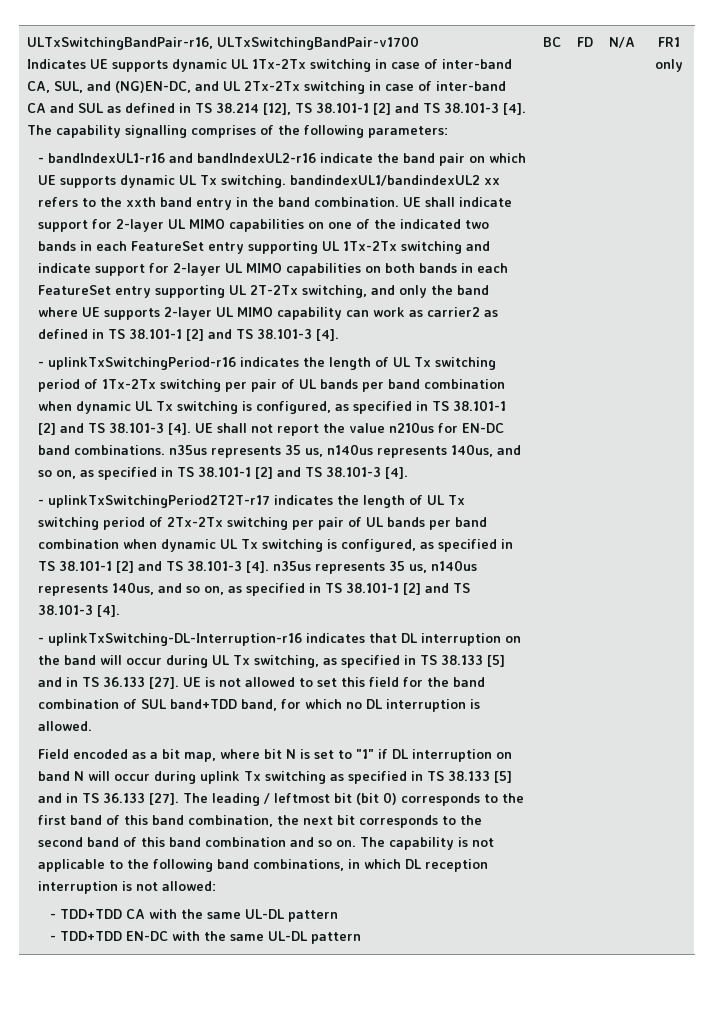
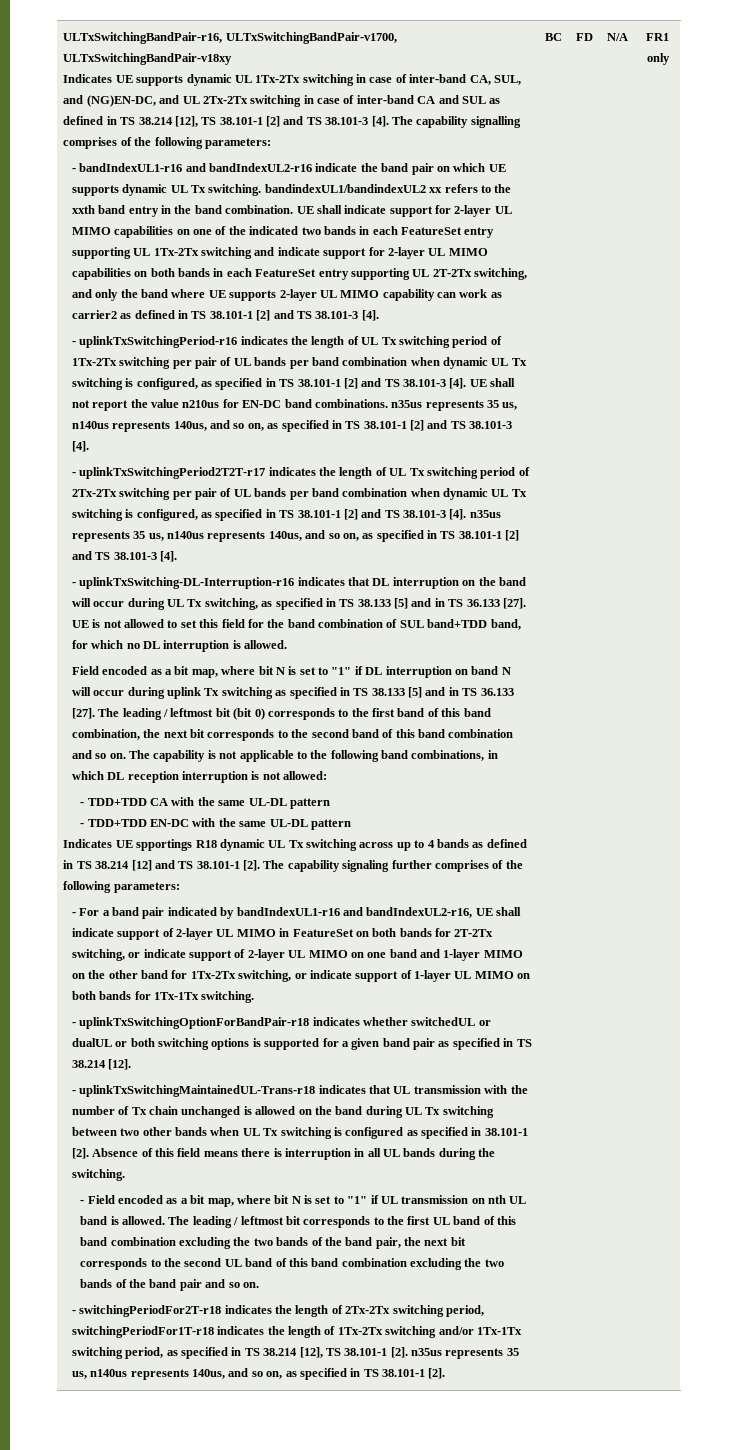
[216,36,419,50] ULTxSwitchingBandPair-v1700 -> [225,32,397,44] [63,53,233,65] ULTxSwitchingBandPair-v1700, ULTxSwitchingBandPair-v18xy
(362, 938) none -> [63,839,527,851] [63,860,523,872] [63,881,180,893] [71,907,522,919] [71,928,494,940] [71,949,523,961] [71,970,531,982] [71,991,255,1003] [71,1017,491,1029] [71,1038,532,1050] [71,1059,132,1070] [71,1085,528,1097] [71,1106,494,1118] [71,1127,528,1139] [71,1148,496,1160] [71,1169,125,1181] [80,1195,527,1207] [80,1216,516,1228] [80,1237,466,1249] [80,1258,504,1270] [80,1279,259,1291] [71,1305,484,1317] [71,1326,522,1338] [71,1347,519,1359] [71,1368,446,1380] // Indicates UE spportings R18 dynamic UL Tx switching across up to 4 bands as defined in TS 38.214 [12] and TS 38.101-1 [2]. The capability signaling further comprises of the following parameters: // - For a band pair indicated by bandIndexUL1-r16 and bandIndexUL2-r16, UE shall indicate support of 2-layer UL MIMO in FeatureSet on both bands for 2T-2Tx switching, or indicate support of 2-layer UL MIMO on one band and 1-layer MIMO on the other band for 1Tx-2Tx switching, or indicate support of 1-layer UL MIMO on both bands for 1Tx-1Tx switching. // - uplinkTxSwitchingOptionForBandPair-r18 indicates whether switchedUL or dualUL or both switching options is supported for a given band pair as specified in TS 38.214 [12]. // - uplinkTxSwitchingMaintainedUL-Trans-r18 indicates that UL transmission with the number of Tx chain unchanged is allowed on the band during UL Tx switching between two other bands when UL Tx switching is configured as specified in 38.101-1 [2]. Absence of this field means there is interruption in all UL bands during the switching. // - Field encoded as a bit map, where bit N is set to "1" if UL transmission on nth UL band is allowed. The leading / leftmost bit corresponds to the first UL band of this band combination excluding the two bands of the band pair, the next bit corresponds to the second UL band of this band combination excluding the two bands of the band pair and so on. // - switchingPeriodFor2T-r18 indicates the length of 2Tx-2Tx switching period, switchingPeriodFor1T-r18 indicates the length of 1Tx-2Tx switching and/or 1Tx-1Tx switching period, as specified in TS 38.214 [12], TS 38.101-1 [2]. n35us represents 35 us, n140us represents 140us, and so on, as specified in TS 38.101-1 [2].

